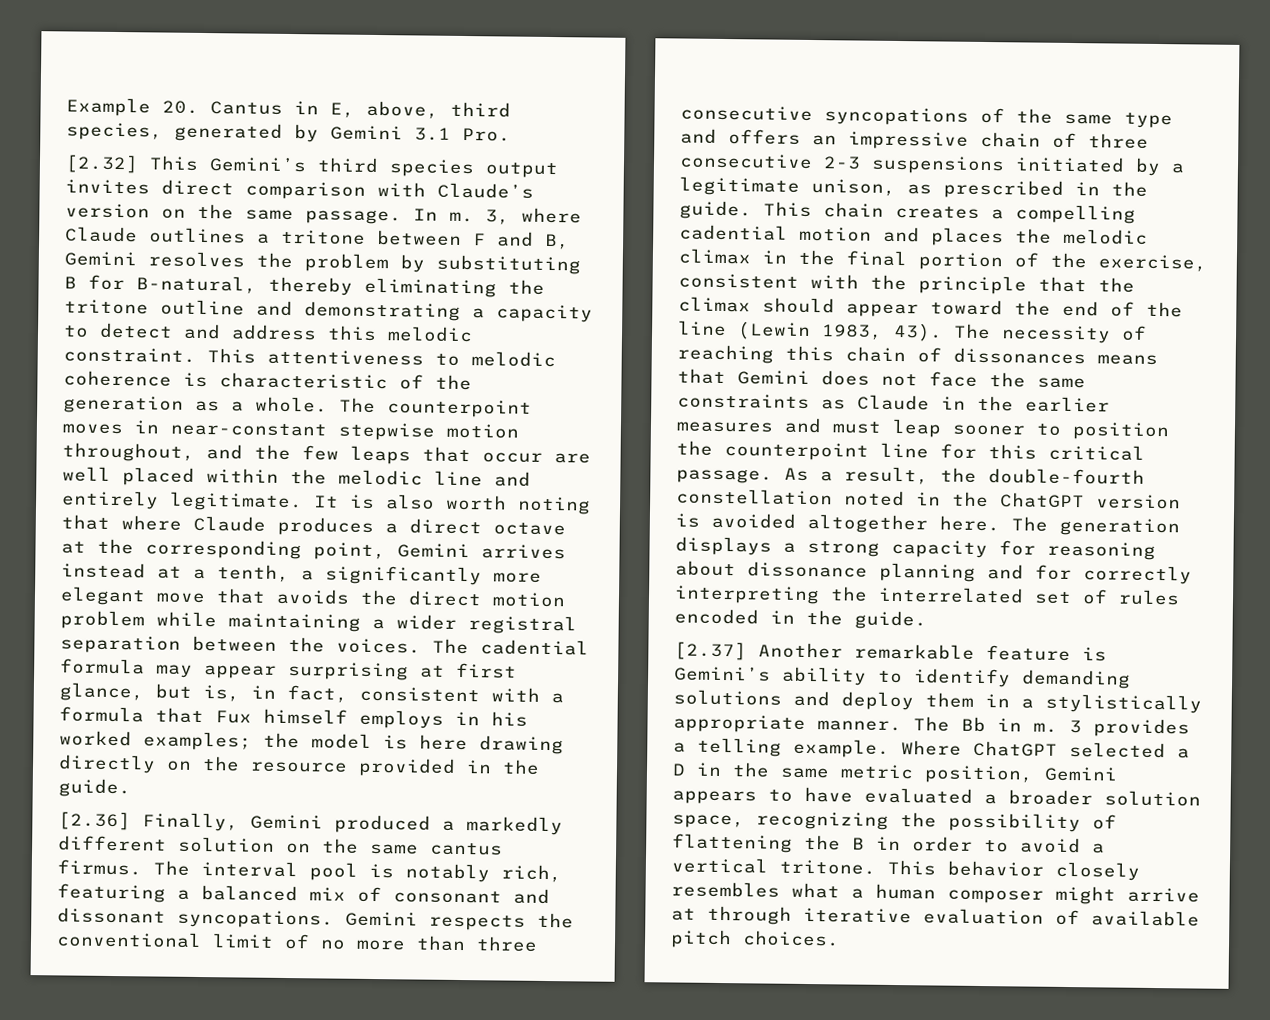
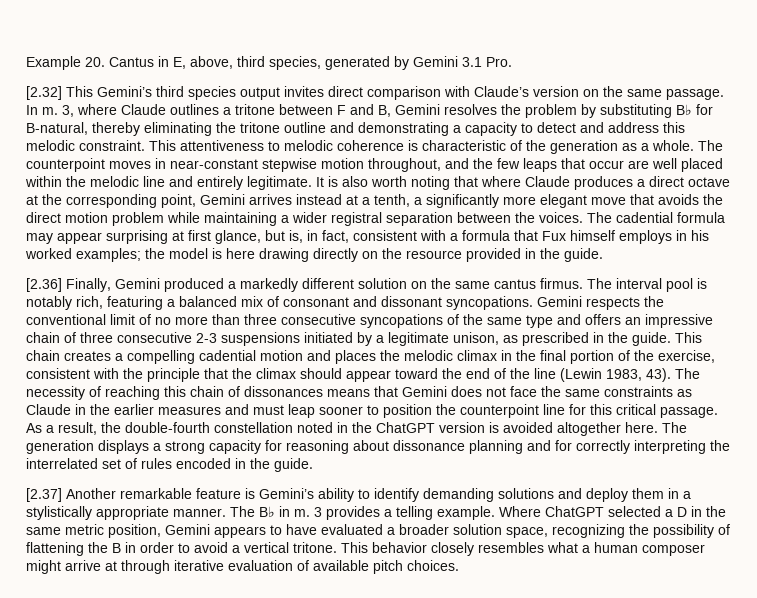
[64,276,77,289] B -> [676,104,692,116] B♭
[961,716,986,733] Bb -> [259,506,275,518] B♭

